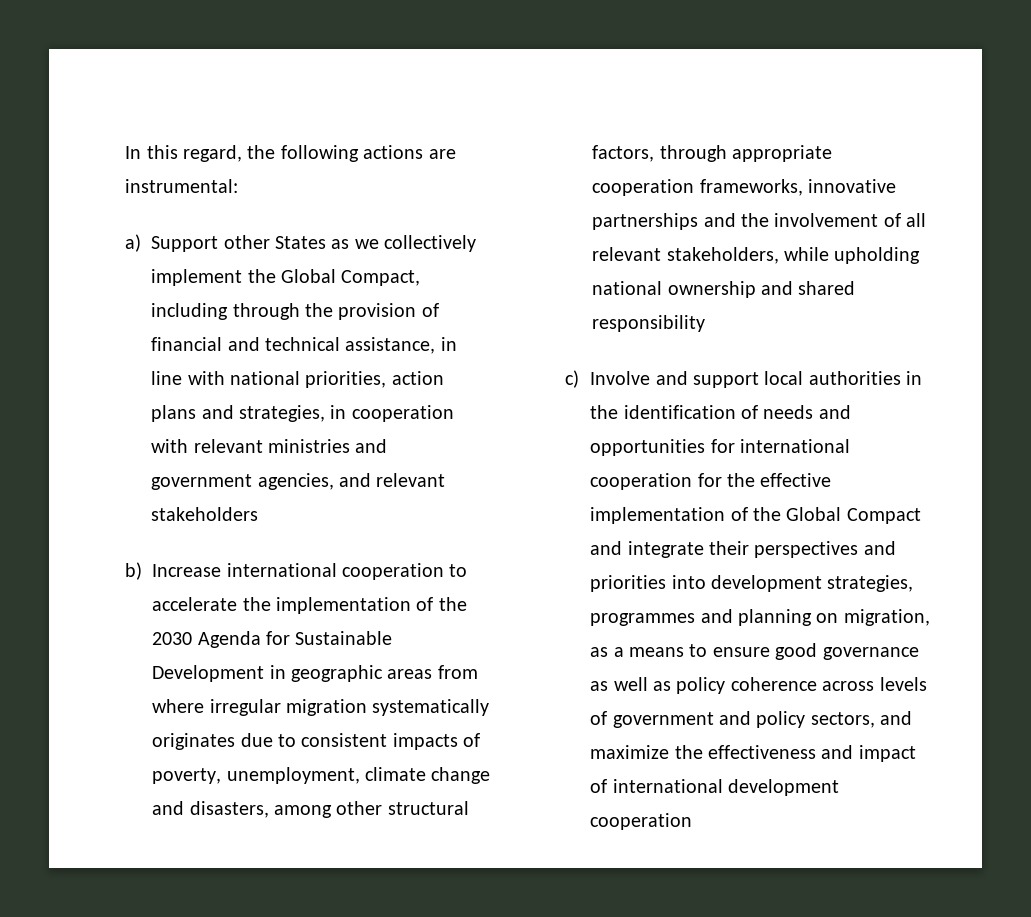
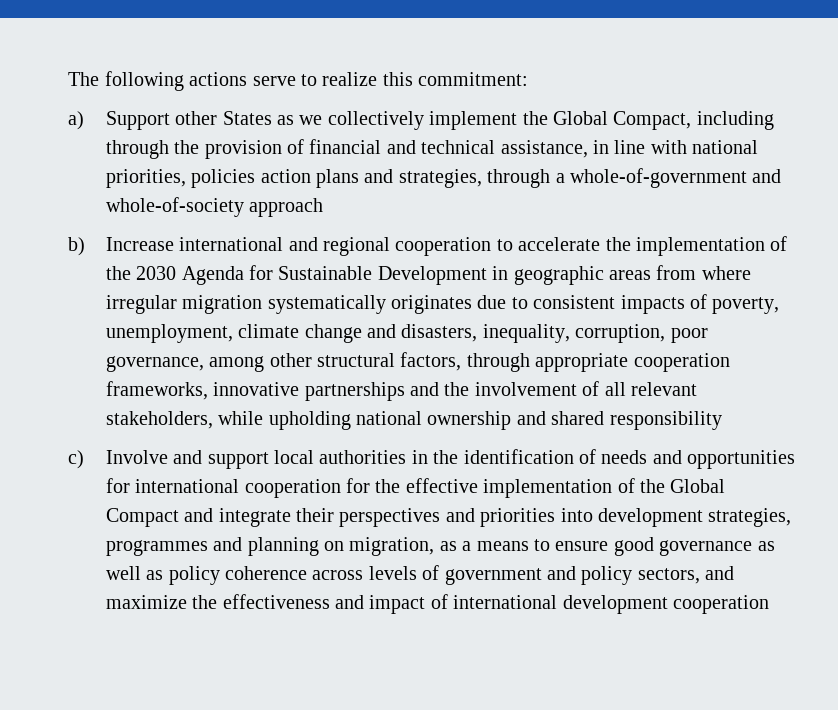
[125,145,456,162] [125,179,239,193] In this regard, the following actions are instrumental: -> [68,71,529,91] The following actions serve to realize this commitment:
(387, 379) none -> [191,169,256,188] policies
[330,405,454,422] [151,439,388,453] [151,473,446,490] [151,507,259,521] in cooperation with relevant ministries and government agencies, and relevant stakeholders -> [487,168,782,188] [105,197,324,217] through a whole-of-government and whole-of-society approach
(337, 570) none -> [288,237,390,256] and regional
(269, 809) none -> [482,324,708,343] [105,356,204,372] inequality, corruption, poor governance,

